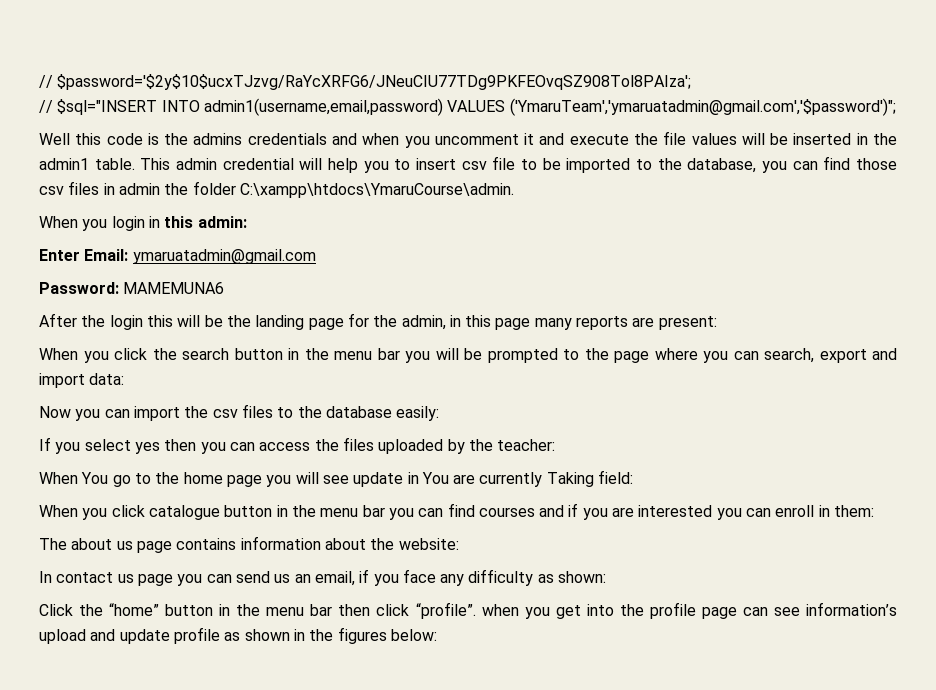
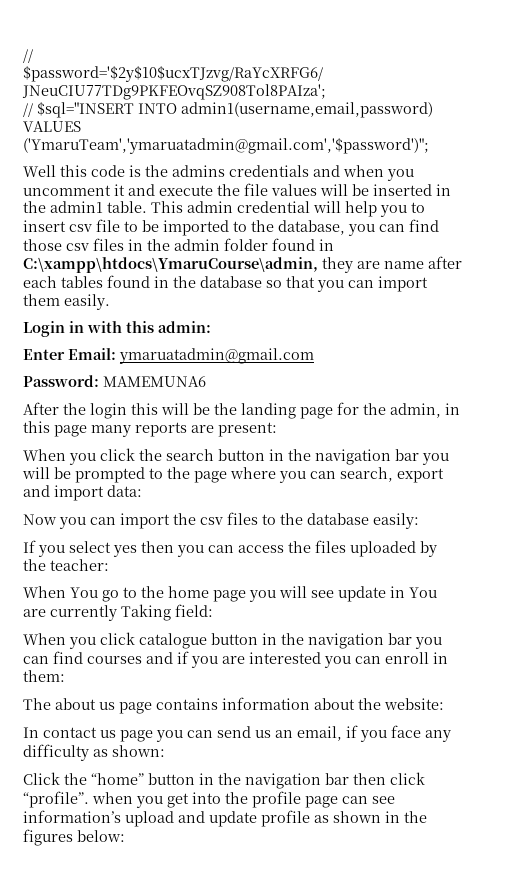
[118,181,514,198] [39,216,160,231] admin the folder C:\xampp\htdocs\YmaruCourse\admin. // When you login in -> [147,238,334,251] [23,256,462,273] [23,275,428,292] [23,294,110,310] [23,321,122,337] the admin folder found in C:\xampp\htdocs\YmaruCourse\admin, they are name after each tables found in the database so that you can import them easily. // Login in with
[334,351,372,360] menu -> [315,449,391,465] navigation
[320,508,359,517] menu -> [308,633,384,649] navigation
[266,607,305,616] menu -> [245,773,321,789] navigation

